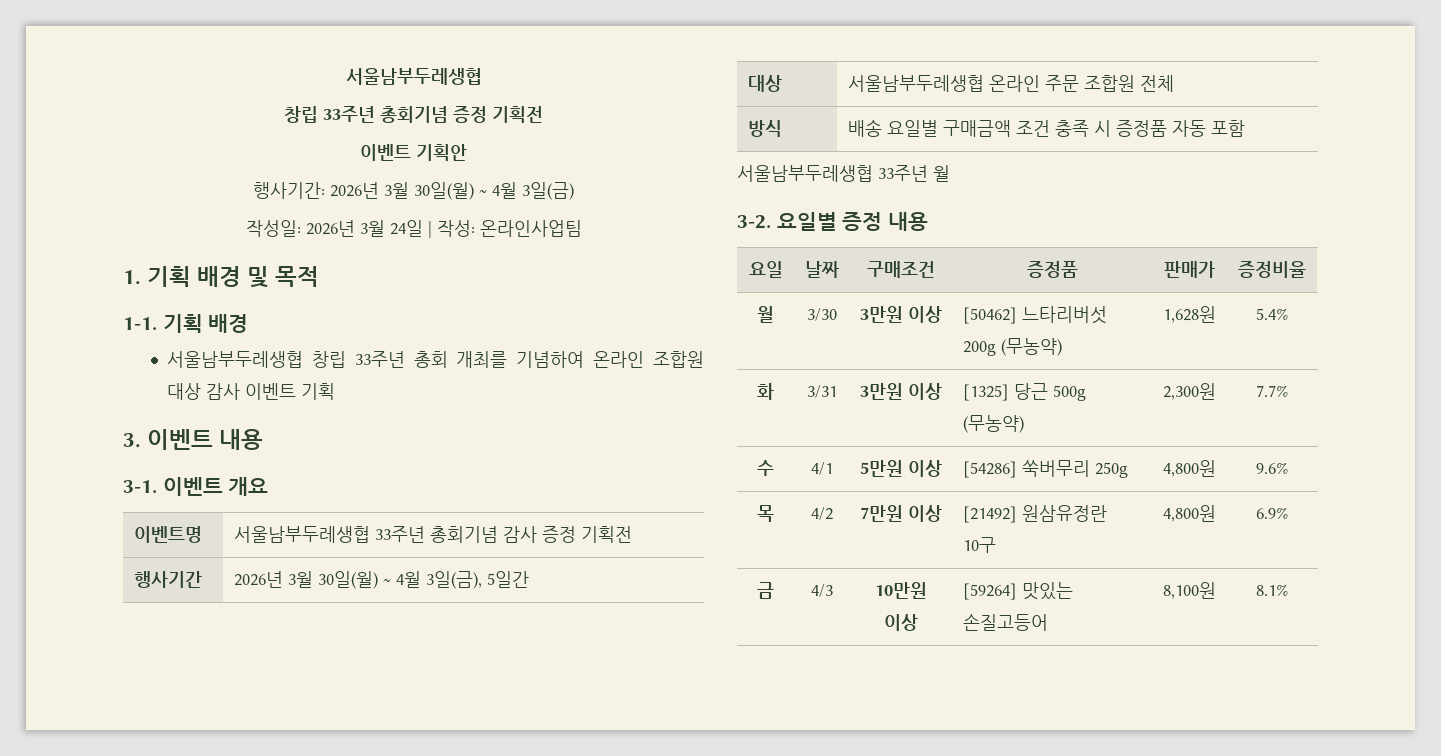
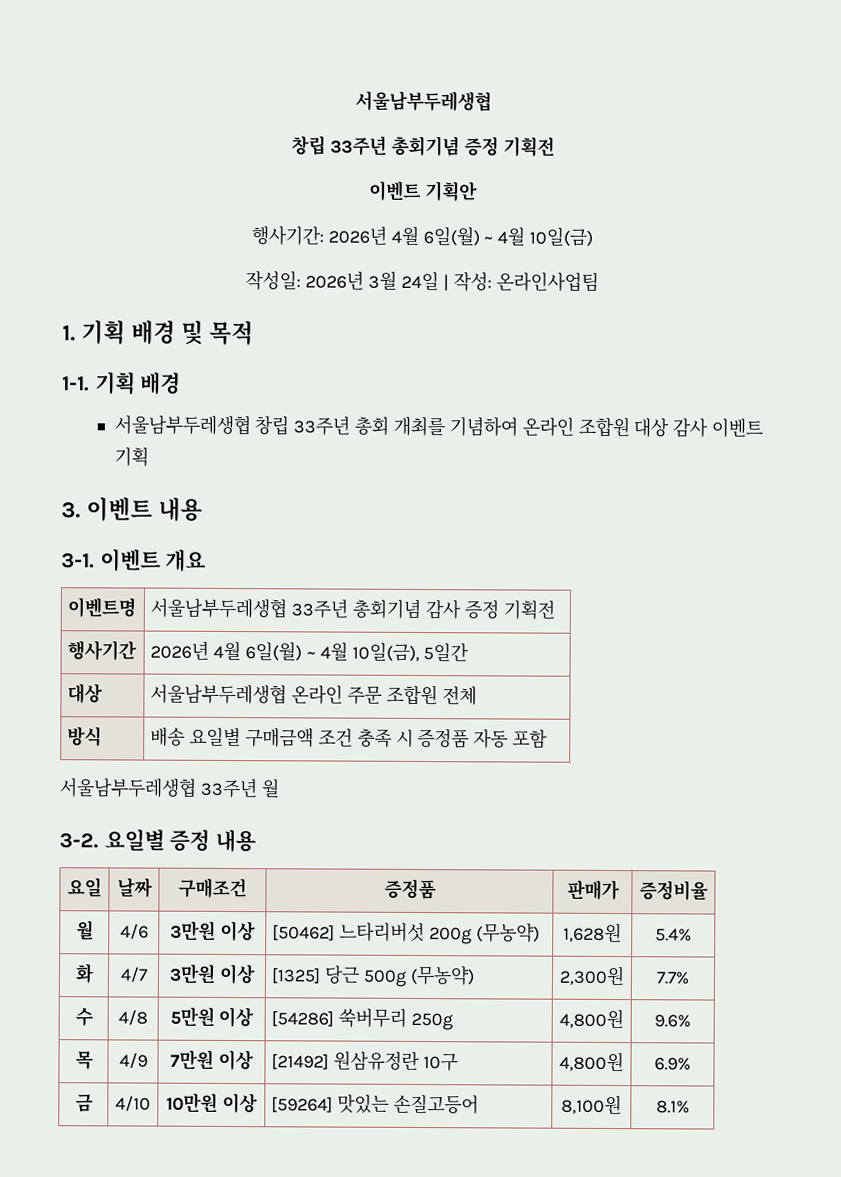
[384,182,574,200] 3월 30일(월) ~ 4월 3일(금) -> [390,226,594,247] 4월 6일(월) ~ 4월 10일(금)
[287,571,482,589] 3월 30일(월) ~ 4월 3일(금), -> [213,641,420,662] 4월 6일(월) ~ 4월 10일(금),
[806,308,837,321] 3/30 -> [119,923,149,940] 4/6
[806,385,837,398] 3/31 -> [119,966,149,983] 4/7
[810,462,833,475] 4/1 -> [118,1009,148,1026] 4/8
[810,507,833,520] 4/2 -> [118,1052,148,1069] 4/9
[810,584,833,597] 4/3 -> [115,1095,151,1112] 4/10

